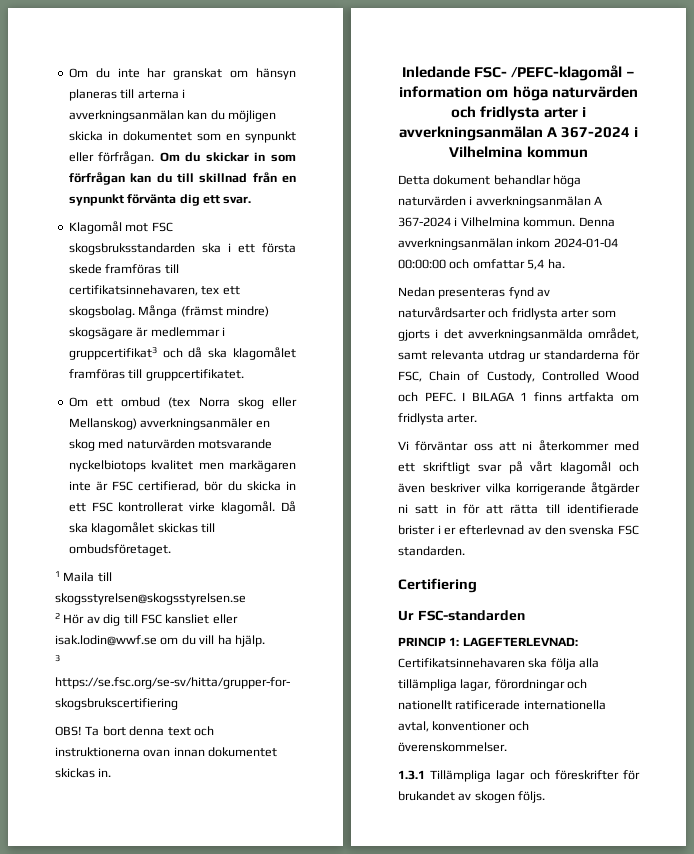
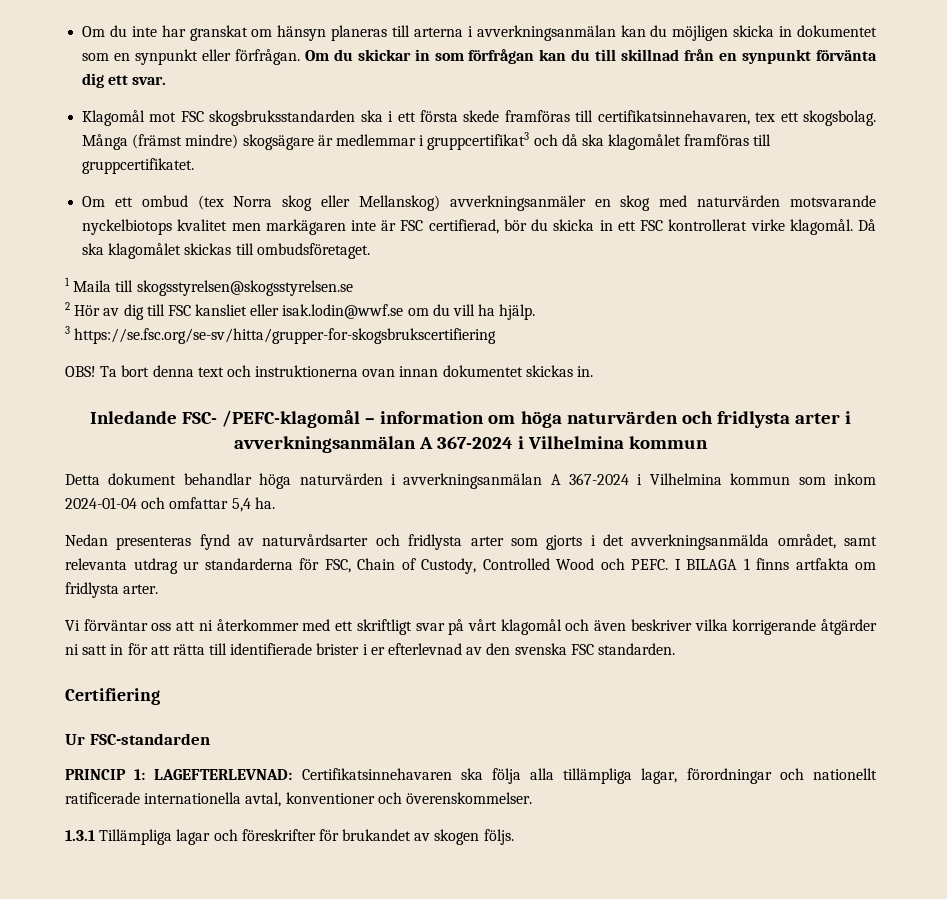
[523,217,615,227] [398,238,513,250] kommun. Denna avverkningsanmälan -> [730,473,826,485] kommun som
[398,259,446,269] 00:00:00 -> (137, 503) none

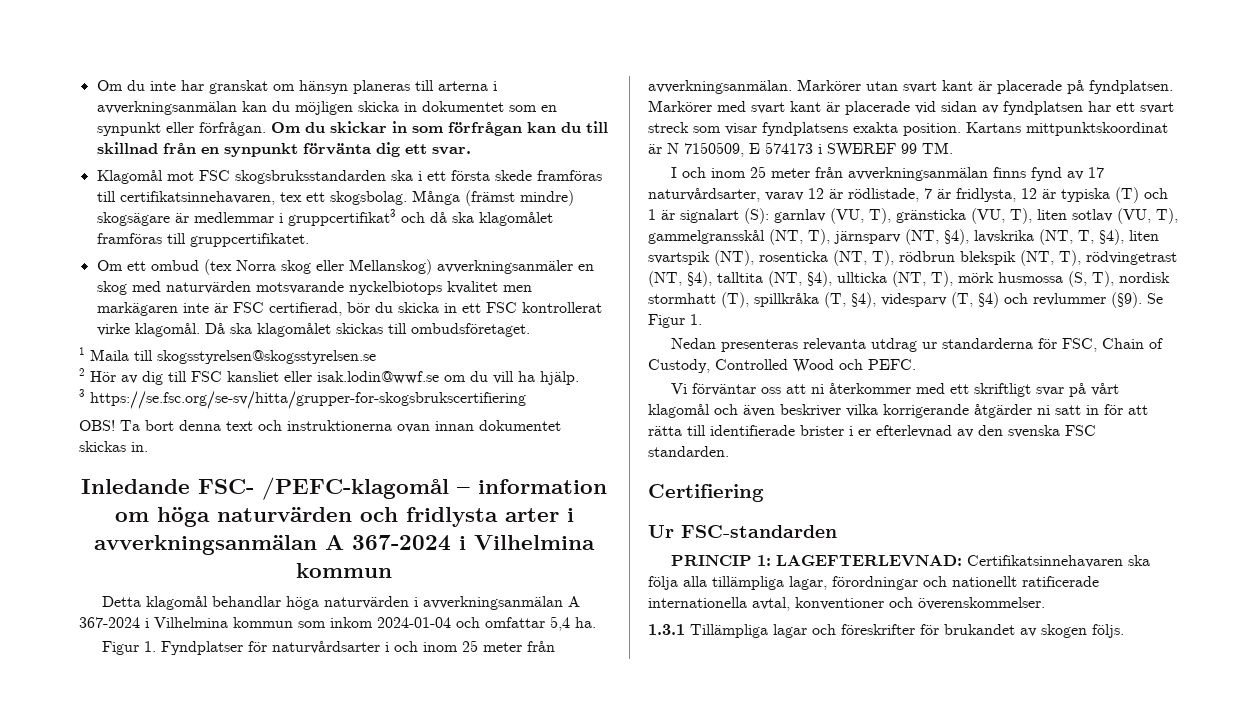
[108,473,177,485] dokument -> [146,596,209,610] klagomål
[65,534,877,550] Nedan presenteras fynd av naturvårdsarter och fridlysta arter som gjorts i det avverkningsanmälda området, samt -> [102,640,556,655] [648,79,1173,94] [648,100,1174,115] [648,122,1168,136] [648,142,953,157] [671,166,1105,181] [648,187,1168,203] [648,208,1178,224] [648,229,1159,245] [648,250,1177,266] [648,271,1170,287] [648,292,1163,308] [648,314,702,328] [671,338,799,352] Figur 1. Fyndplatser för naturvårdsarter i och inom 25 meter från avverkningsanmälan. Markörer utan svart kant är placerade på fyndplatsen. Markörer med svart kant är placerade vid sidan av fyndplatsen har ett svart streck som visar fyndplatsens exakta position. Kartans mittpunktskoordinat är N 7150509, E 574173 i SWEREF 99 TM. // I och inom 25 meter från avverkningsanmälan finns fynd av 17 naturvårdsarter, varav 12 är rödlistade, 7 är fridlysta, 12 är typiska (T) och 1 är signalart (S): garnlav (VU, T), gränsticka (VU, T), liten sotlav (VU, T), gammelgransskål (NT, T), järnsparv (NT, §4), lavskrika (NT, T, §4), liten svartspik (NT), rosenticka (NT, T), rödbrun blekspik (NT, T), rödvingetrast (NT, §4), talltita (NT, §4), ullticka (NT, T), mörk husmossa (S, T), nordisk stormhatt (T), spillkråka (T, §4), videsparv (T, §4) och revlummer (§9). Se Figur 1. // Nedan presenteras
[674,558,876,570] [65,582,159,598] I BILAGA 1 finns artfakta om fridlysta arter. -> (916, 364) none

